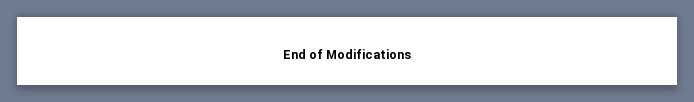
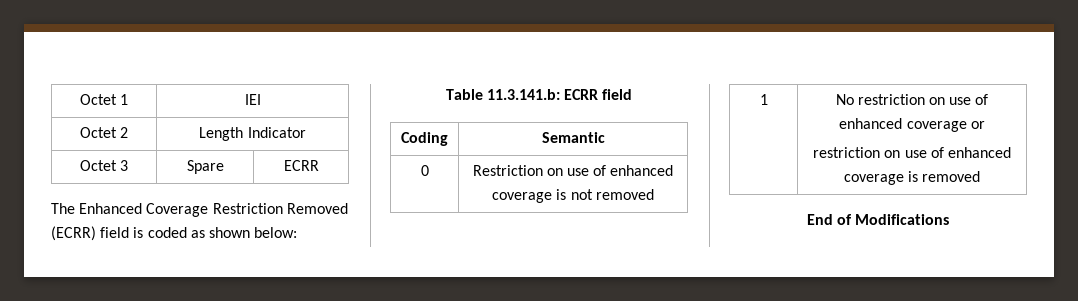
(282, 54) none -> [79,94,129,105] [244,94,261,105] [79,127,129,138] [199,127,306,141] [79,160,129,171] [186,160,224,174] [283,160,319,171] [51,203,348,217] [51,226,298,241] [445,89,633,100] [401,132,448,146] [541,132,605,143] [420,165,429,176] [472,165,674,176] [492,189,654,203] [759,94,768,105] [835,94,989,105] [839,118,985,132] [813,147,1011,158] [843,171,981,185] Octet 1 | IEI // Octet 2 | Length Indicator // Octet 3 | Spare | ECRR // The Enhanced Coverage Restriction Removed (ECRR) field is coded as shown below: // Table 11.3.141.b: ECRR field // Coding | Semantic // 0 | Restriction on use of enhanced coverage is not removed // 1 | No restriction on use of enhanced coverage or // restriction on use of enhanced coverage is removed //

